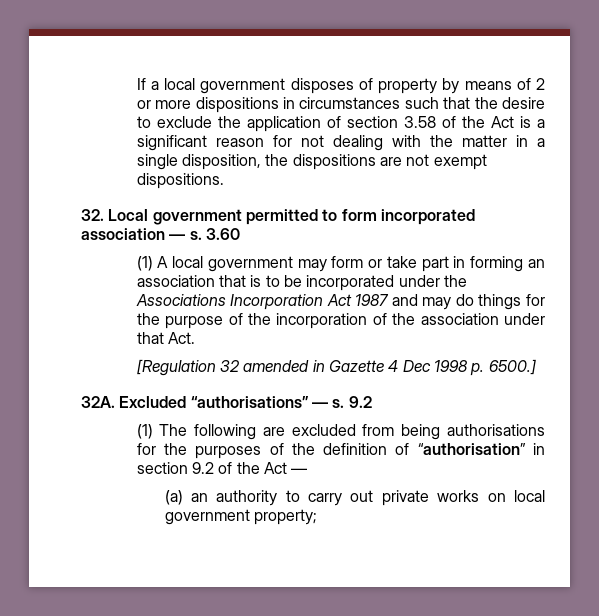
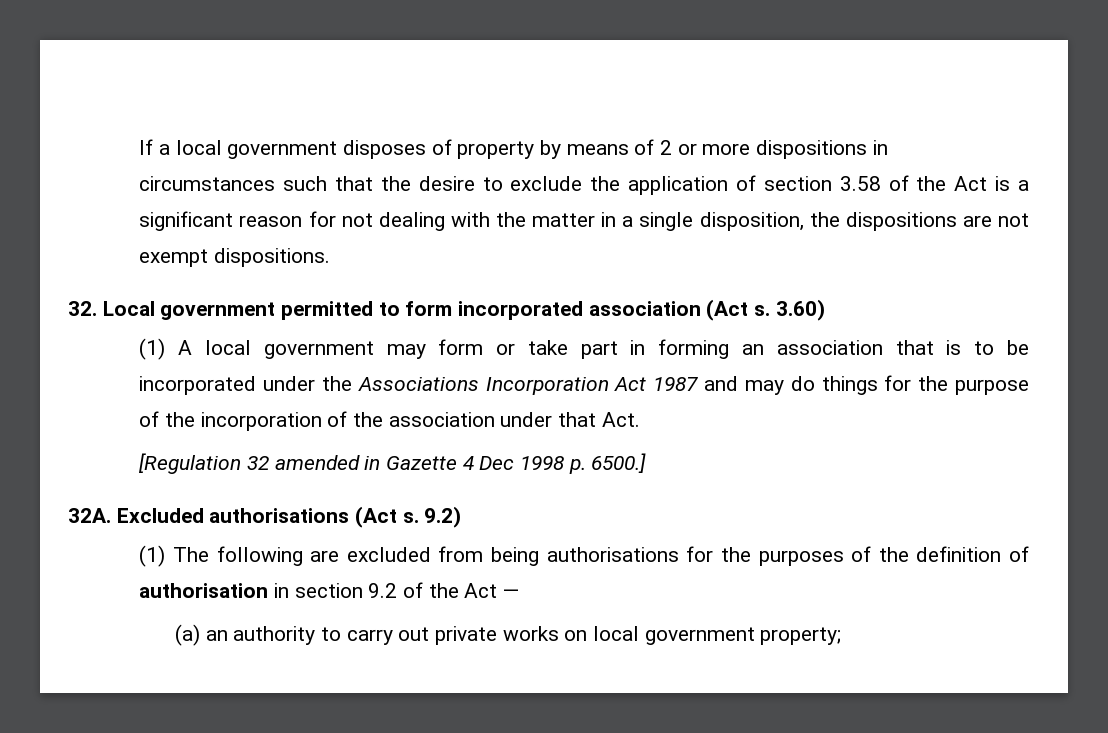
[169,228,240,240] — s. 3.60 -> [706,299,825,321] (Act s. 3.60)
[190,396,372,408] “authorisations” — s. 9.2 -> [209,506,462,528] authorisations (Act s. 9.2)
[417,443,526,455] “authorisation” -> [139,583,269,598] authorisation

